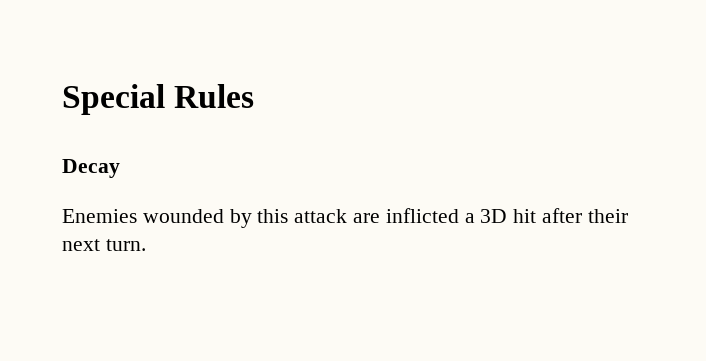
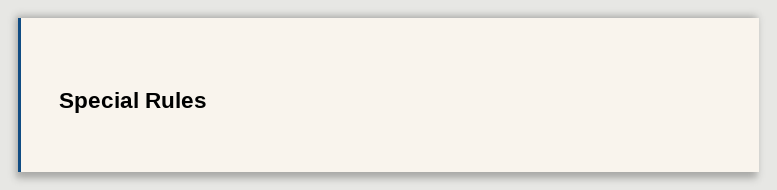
[62,159,120,178] [62,208,628,228] [62,239,146,251] // Decay // Enemies wounded by this attack are inflicted a 3D hit after their next turn. -> (208, 100) none

